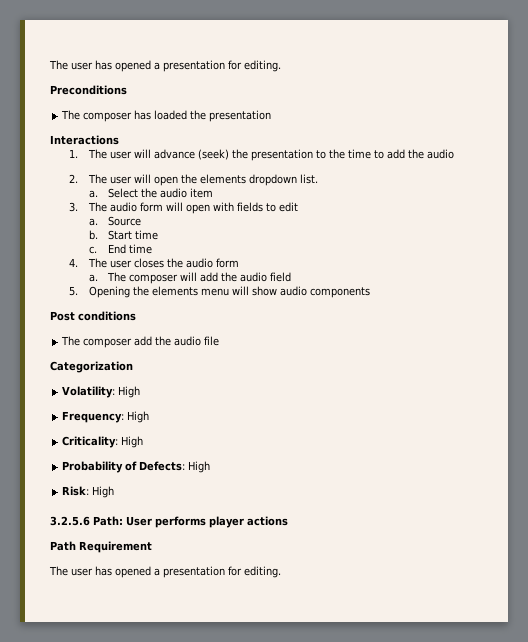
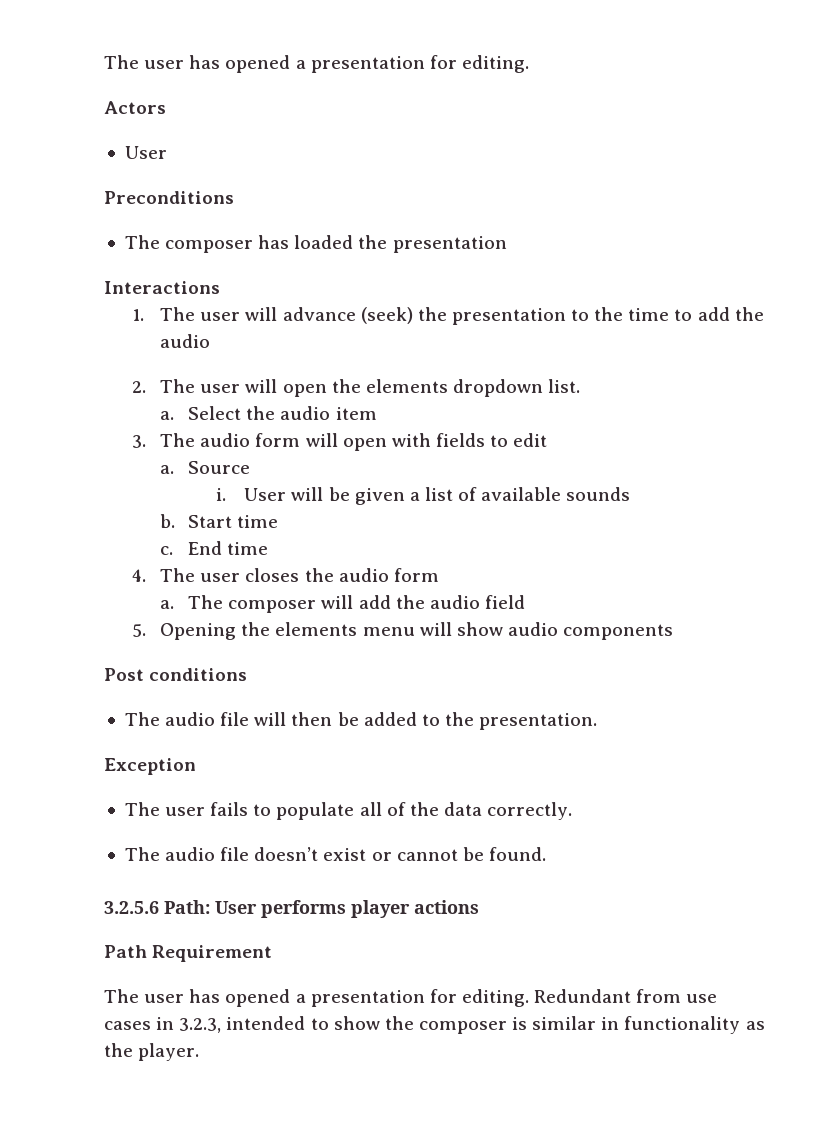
[49,60,281,72] The user has opened a presentation for editing. -> [104,55,529,73] [104,101,166,114] [124,146,167,159] The user has opened a presentation for editing. // Actors // User
(142, 221) none -> [216,487,631,505] // i. User will be given a list of available sounds
[83,336,220,348] [50,361,133,373] [62,386,141,398] [62,411,150,423] [62,436,144,448] [62,461,211,473] [62,486,115,498] composer add the audio file // Categorization // Volatility: High // Frequency: High // Criticality: High // Probability of Defects: High // Risk: High -> [165,712,598,730] [104,758,196,775] [124,802,573,820] [124,847,546,861] audio file will then be added to the presentation. // Exception // The user fails to populate all of the data correctly. // The audio file doesn’t exist or cannot be found.
(281, 572) none -> [534,989,718,1003] [104,1016,765,1034] [104,1043,200,1061] Redundant from use cases in 3.2.3, intended to show the composer is similar in functionality as the player.

